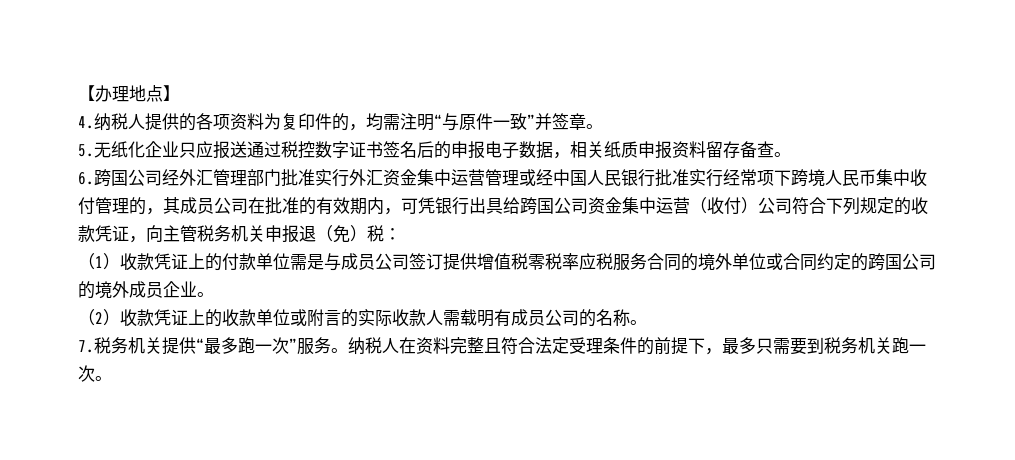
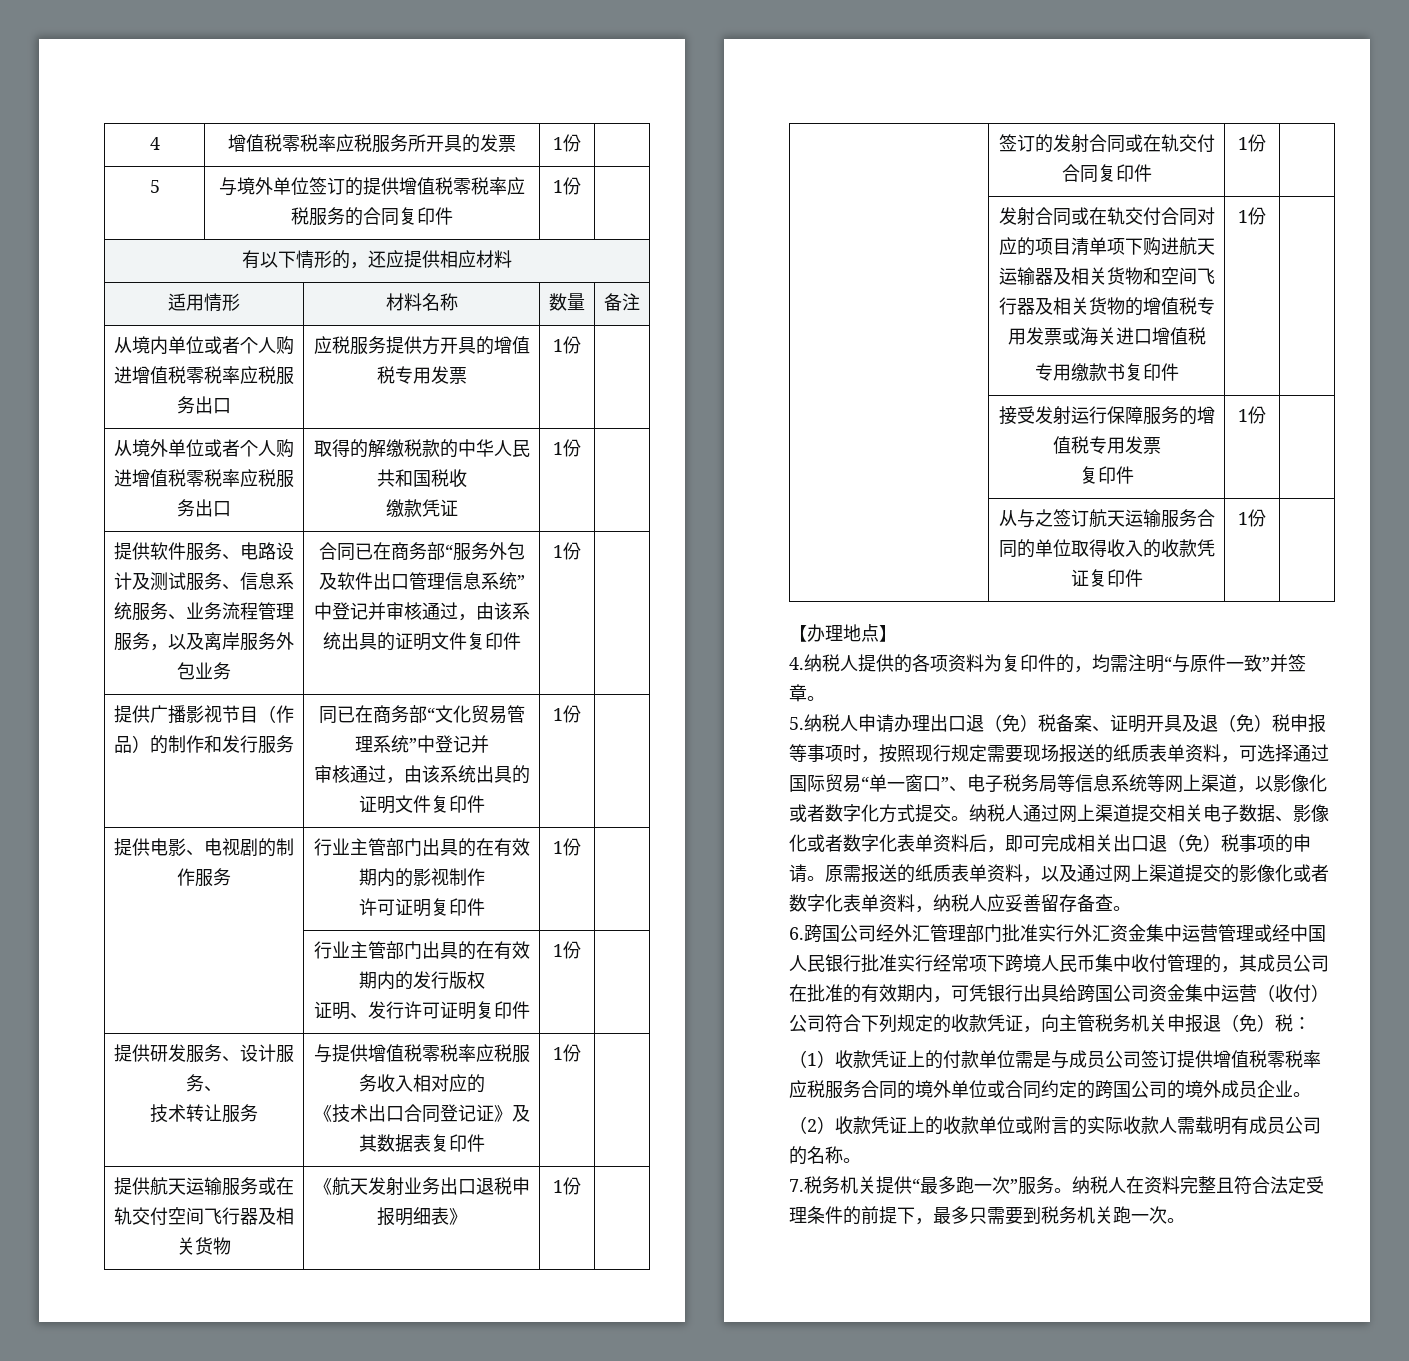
(78, 93) none -> [149,137,160,150] [228,134,516,153] [553,134,581,152] [149,180,160,193] [219,177,525,196] [291,207,453,226] [553,177,581,195] [242,250,512,269] [168,293,240,312] [385,293,458,311] [549,293,585,311] [604,293,640,311] [114,336,294,355] [114,366,294,385] [177,396,231,414] [313,336,530,355] [376,366,467,384] [553,336,581,354] [114,439,294,458] [114,469,294,488] [177,499,231,517] [313,439,530,458] [376,469,467,488] [385,499,458,518] [553,439,581,457] [114,542,294,561] [114,572,294,591] [114,602,294,621] [114,632,294,651] [177,662,231,680] [318,542,525,561] [318,572,525,590] [313,602,530,621] [322,632,521,651] [553,542,581,560] [114,705,294,724] [114,735,294,754] [318,705,525,724] [354,735,489,753] [313,765,530,784] [358,795,485,814] [553,705,581,723] [114,838,294,857] [177,868,231,887] [313,838,530,857] [358,868,485,887] [358,898,485,917] [553,838,581,856] [313,941,530,960] [358,971,485,990] [313,1001,530,1020] [553,941,581,959] [114,1044,294,1063] [186,1074,222,1092] [150,1104,258,1123] [313,1044,530,1063] [358,1074,485,1093] [313,1104,530,1123] [358,1134,485,1152] [553,1044,581,1062] [114,1177,294,1196] [114,1207,294,1226] [177,1237,231,1255] [313,1177,530,1196] [376,1207,467,1226] [553,1177,581,1195] [998,134,1215,153] [1061,164,1152,183] [1238,134,1266,152] [998,207,1215,226] [998,237,1215,256] [998,267,1215,286] [998,297,1215,316] [1007,327,1206,346] [1034,363,1179,382] [1238,207,1266,225] [998,406,1215,425] [1052,436,1161,454] [1079,466,1134,484] [1238,406,1266,424] [998,509,1215,528] [998,539,1215,558] [1070,569,1143,587] [1238,509,1266,527] 4 | 增值税零税率应税服务所开具的发票 | 1份 | // 5 | 与境外单位签订的提供增值税零税率应税服务的合同复印件 | 1份 | // 有以下情形的，还应提供相应材料 // 适用情形 | 材料名称 | 数量 | 备注 // 从境内单位或者个人购进增值税零税率应税服务出口 | 应税服务提供方开具的增值税专用发票 | 1份 | // 从境外单位或者个人购进增值税零税率应税服务出口 | 取得的解缴税款的中华人民共和国税收 // 缴款凭证 | 1份 | // 提供软件服务、电路设计及测试服务、信息系统服务、业务流程管理服务，以及离岸服务外包业务 | 合同已在商务部“服务外包及软件出口管理信息系统”中登记并审核通过，由该系统出具的证明文件复印件 | 1份 | // 提供广播影视节目（作品）的制作和发行服务 | 同已在商务部“文化贸易管理系统”中登记并 // 审核通过，由该系统出具的证明文件复印件 | 1份 | // 提供电影、电视剧的制作服务 | 行业主管部门出具的在有效期内的影视制作 // 许可证明复印件 | 1份 | // | 行业主管部门出具的在有效期内的发行版权 // 证明、发行许可证明复印件 | 1份 | // 提供研发服务、设计服务、 // 技术转让服务 | 与提供增值税零税率应税服务收入相对应的 // 《技术出口合同登记证》及其数据表复印件 | 1份 | // 提供航天运输服务或在轨交付空间飞行器及相关货物 | 《航天发射业务出口退税申报明细表》 | 1份 | // | 签订的发射合同或在轨交付合同复印件 | 1份 | // | 发射合同或在轨交付合同对应的项目清单项下购进航天运输器及相关货物和空间飞行器及相关货物的增值税专用发票或海关进口增值税 // 专用缴款书复印件 | 1份 | // | 接受发射运行保障服务的增值税专用发票 // 复印件 | 1份 | // | 从与之签订航天运输服务合同的单位取得收入的收款凭证复印件 | 1份 | //
[94,141,706,159] 无纸化企业只应报送通过税控数字证书签名后的申报电子数据，相关纸质申报资料 -> [804,714,1326,733] [789,744,1329,763] [789,774,1327,793] [789,804,1329,823] [789,834,1311,853] [789,864,1329,883] [789,894,1041,913] 纳税人申请办理出口退（免）税备案、证明开具及退（免）税申报等事项时，按照现行规定需要现场报送的纸质表单资料，可选择通过国际贸易“单一窗口”、电子税务局等信息系统等网上渠道，以影像化或者数字化方式提交。纳税人通过网上渠道提交相关电子数据、影像化或者数字化表单资料后，即可完成相关出口退（免）税事项的申请。原需报送的纸质表单资料，以及通过网上渠道提交的影像化或者数字化表单资料，纳税人应妥善

